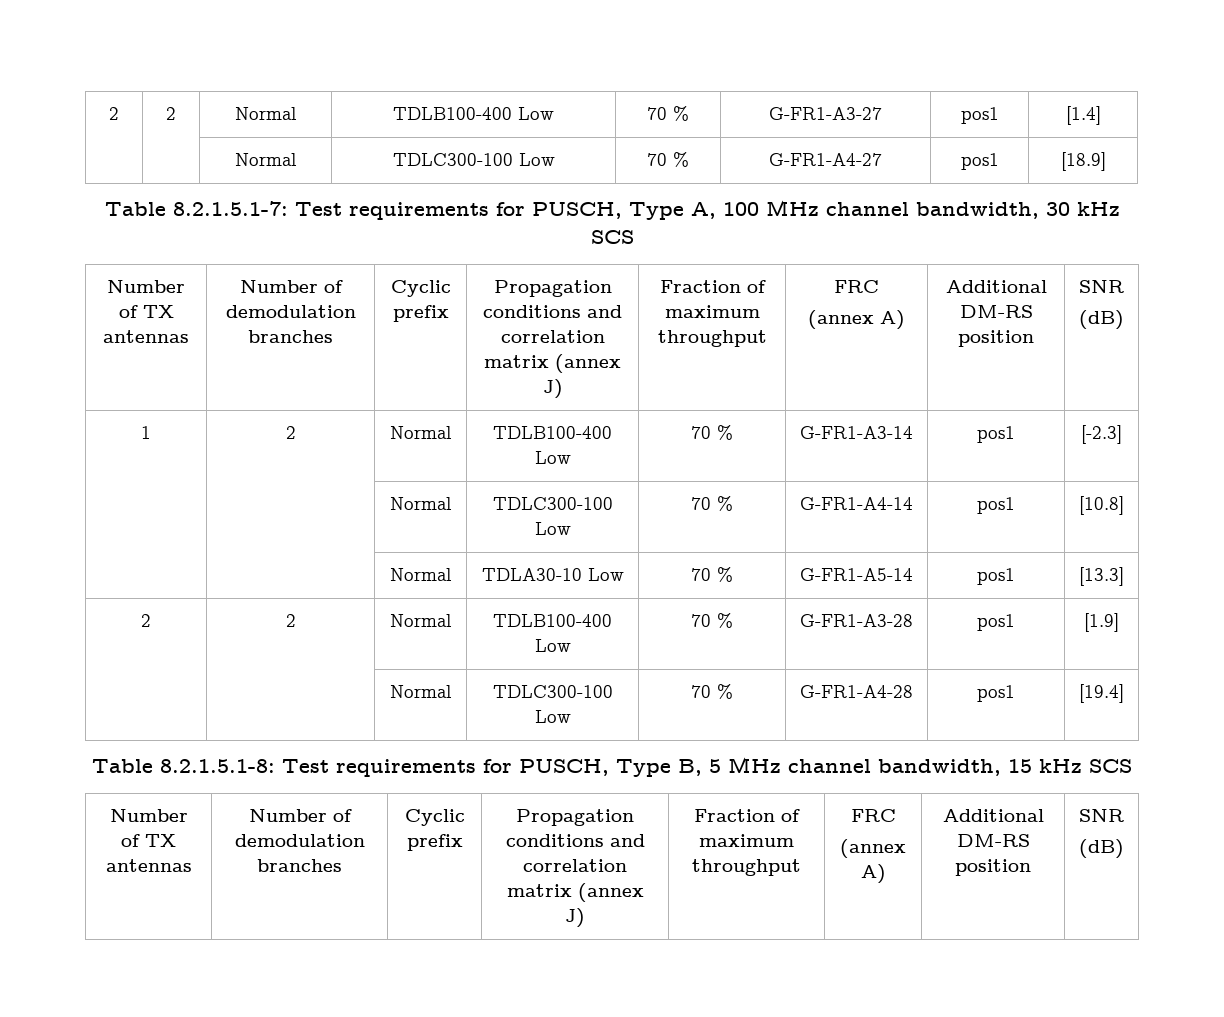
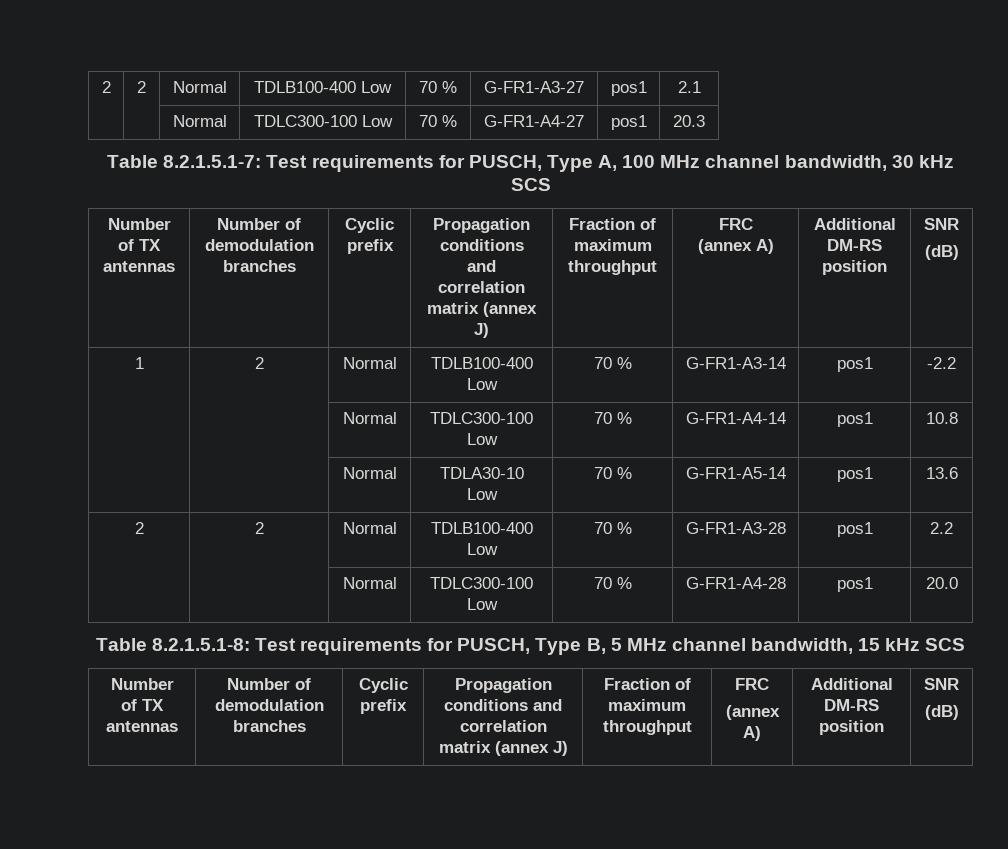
[1065,106,1101,125] [1.4] -> [677,81,701,93] 2.1
[1060,152,1106,171] [18.9] -> [673,115,705,127] 20.3
[1081,425,1122,444] [-2.3] -> [927,357,956,369] -2.2
[1079,496,1124,515] [10.8] -> [925,412,958,424] 10.8
[1079,567,1124,586] [13.3] -> [925,467,958,479] 13.6
[1084,613,1119,632] [1.9] -> [930,522,953,534] 2.2
[1079,684,1124,703] [19.4] -> [925,577,958,589] 20.0

